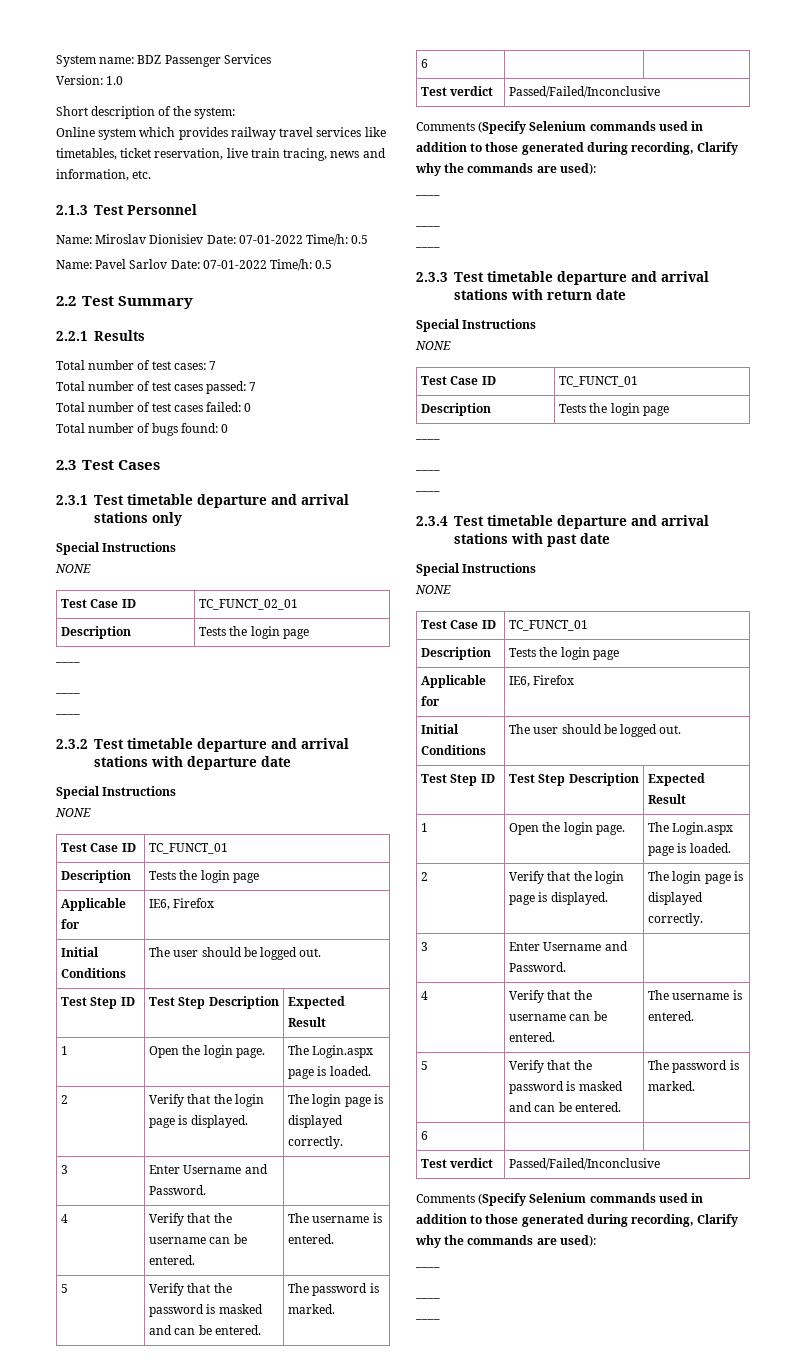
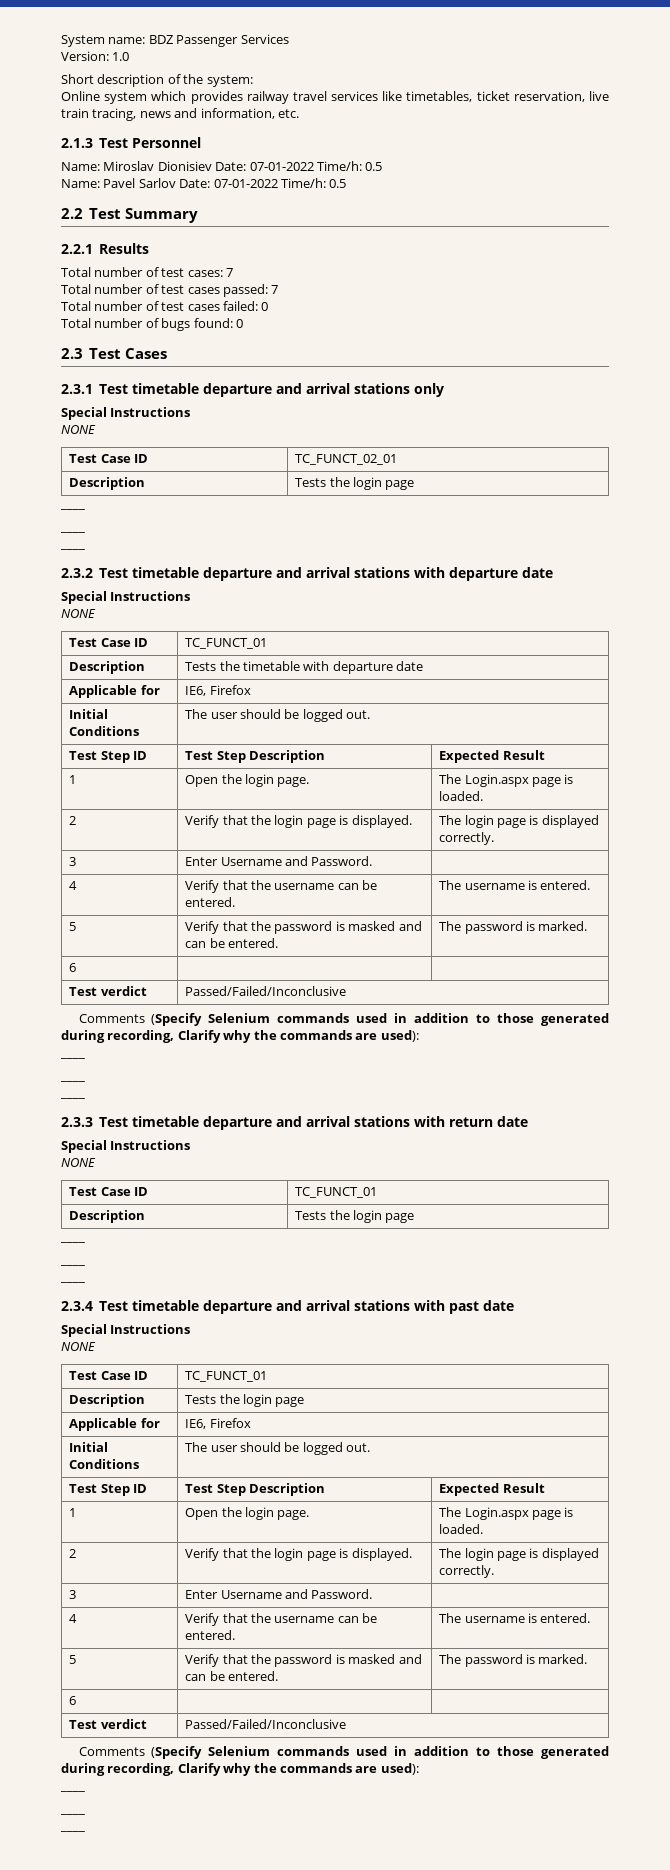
[200,870,259,883] login page -> [243,661,424,674] timetable with departure date

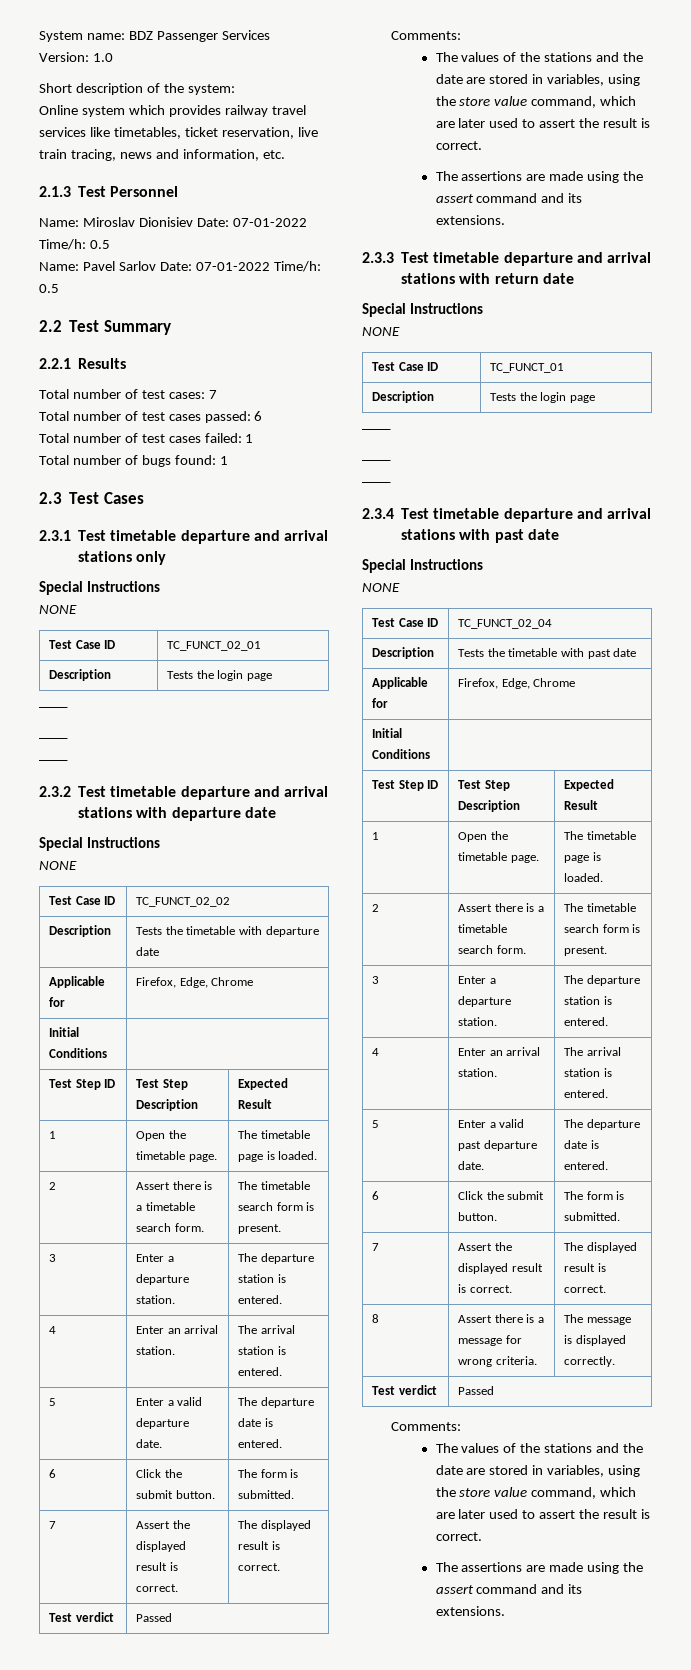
[271,285,279,294] 7 -> [254,411,263,421] 6
[261,302,269,311] 0 -> [245,434,254,443] 1
[235,319,243,328] 0 -> [219,456,228,465] 1
[185,638,268,649] TC_FUNCT_01 -> [136,897,231,907] TC_FUNCT_02_02
[185,685,251,696] [69,709,109,719] [69,726,140,736] [185,709,371,722] IE6, Firefox // Initial Conditions | The user should be logged out. -> [136,977,254,988] [49,1027,80,1037] [49,1048,108,1058] Firefox, Edge, Chrome // Initial Conditions |
[245,774,310,787] [439,774,574,787] [439,791,484,801] [69,816,77,825] [185,815,412,828] [439,815,599,828] [439,832,495,845] [69,857,77,866] [185,856,373,866] [69,881,78,890] [185,880,378,893] [185,897,236,907] [439,880,591,890] [69,922,77,931] [185,921,422,934] [185,938,279,948] [439,921,588,934] [69,963,77,972] [69,986,147,996] [185,986,347,996] [78,1013,609,1026] [61,1030,419,1043] [60,1057,85,1059] [60,1080,85,1082] [60,1097,85,1099] login page. | The Login.aspx page is loaded. // 2 | Verify that the login page is displayed. | The login page is displayed correctly. // 3 | Enter Username and Password. | // 4 | Verify that the username can be entered. | The username is entered. // 5 | Verify that the password is masked and can be entered. | The password is marked. // 6 | | // Test verdict | Passed/Failed/Inconclusive // Comments (Specify Selenium commands used in addition to those generated during recording, Clarify why the commands are used): // ____ // ____ // ____ -> [136,1151,217,1162] [238,1130,310,1139] [238,1151,318,1162] [49,1182,57,1190] [136,1181,213,1190] [136,1202,195,1211] [136,1223,204,1232] [238,1181,310,1190] [238,1202,315,1211] [238,1224,282,1234] [49,1254,57,1262] [136,1254,174,1262] [136,1274,190,1285] [136,1295,176,1304] [238,1253,314,1264] [238,1274,286,1283] [238,1295,283,1304] [49,1326,57,1334] [136,1325,219,1334] [136,1346,176,1355] [238,1325,295,1334] [238,1346,286,1355] [238,1367,283,1376] [49,1398,57,1406] [136,1397,203,1406] [136,1418,190,1429] [136,1439,163,1448] [238,1397,314,1408] [238,1418,273,1427] [238,1439,283,1448] [49,1469,57,1478] [136,1469,182,1478] [136,1490,215,1499] [238,1469,299,1478] [238,1490,295,1499] [49,1521,57,1529] [136,1520,190,1529] [136,1541,187,1552] [136,1562,178,1571] [136,1584,179,1592] [238,1520,311,1531] [238,1541,280,1550] [238,1563,281,1571] [49,1612,114,1622] [136,1613,173,1622] [390,31,461,40] [435,52,644,62] [435,74,641,86] [435,96,637,108] [435,118,650,128] [435,141,482,150] [435,171,644,183] [435,193,583,203] [435,215,505,225] timetable page. | The timetable page is loaded. // 2 | Assert there is a timetable search form. | The timetable search form is present. // 3 | Enter a departure station. | The departure station is entered. // 4 | Enter an arrival station. | The arrival station is entered. // 5 | Enter a valid departure date. | The departure date is entered. // 6 | Click the submit button. | The form is submitted. // 7 | Assert the displayed result is correct. | The displayed result is correct. // Test verdict | Passed // Comments: // The values of the stations and the date are stored in variables, using the store value command, which are later used to assert the result is correct. // The assertions are made using the assert command and its extensions.
[185,1371,268,1382] [69,1394,146,1407] [185,1394,305,1407] [69,1418,160,1431] [185,1418,251,1429] [69,1442,109,1452] [69,1459,140,1469] [185,1442,371,1455] TC_FUNCT_01 // Description | Tests the login page // Applicable for | IE6, Firefox // Initial Conditions | The user should be logged out. -> [458,619,553,629] [372,647,435,659] [458,648,637,659] [372,677,429,689] [372,698,389,708] [458,678,576,689] [372,728,403,738] [372,749,431,759] TC_FUNCT_02_04 // Description | Tests the timetable with past date // Applicable for | Firefox, Edge, Chrome // Initial Conditions |
[245,1507,310,1520] [439,1507,574,1520] [439,1524,484,1534] [69,1549,77,1558] [185,1548,412,1561] [439,1548,599,1561] [439,1565,495,1578] [69,1590,77,1599] [185,1589,373,1599] [69,1614,78,1623] [185,1613,378,1626] [185,1630,236,1640] [439,1613,591,1623] [69,1655,77,1664] [185,1654,422,1667] [185,1671,279,1681] [439,1654,588,1667] [69,1696,77,1705] [69,1719,147,1729] [185,1719,347,1729] [78,1746,609,1759] [61,1763,419,1776] [60,1790,85,1792] [60,1813,85,1815] [60,1830,85,1832] login page. | The Login.aspx page is loaded. // 2 | Verify that the login page is displayed. | The login page is displayed correctly. // 3 | Enter Username and Password. | // 4 | Verify that the username can be entered. | The username is entered. // 5 | Verify that the password is masked and can be entered. | The password is marked. // 6 | | // Test verdict | Passed/Failed/Inconclusive // Comments (Specify Selenium commands used in addition to those generated during recording, Clarify why the commands are used): // ____ // ____ // ____ -> [458,852,539,863] [564,831,636,840] [564,852,601,863] [564,873,604,882] [372,904,380,912] [458,903,544,912] [458,924,508,933] [458,945,526,954] [564,903,636,912] [564,924,641,933] [564,946,608,956] [372,976,380,984] [458,976,496,984] [458,996,512,1007] [458,1017,498,1026] [564,975,640,986] [564,996,612,1005] [564,1017,609,1026] [372,1048,380,1056] [458,1047,541,1056] [458,1068,498,1077] [564,1047,621,1056] [564,1068,612,1077] [564,1089,609,1098] [372,1120,380,1128] [458,1119,525,1128] [458,1140,537,1151] [458,1161,485,1170] [564,1119,640,1130] [564,1140,599,1149] [564,1161,609,1170] [372,1191,380,1200] [458,1191,545,1200] [458,1212,498,1221] [564,1191,625,1200] [564,1212,621,1221] [372,1243,380,1251] [458,1242,512,1251] [458,1263,543,1274] [458,1284,512,1293] [564,1242,637,1253] [564,1263,606,1272] [564,1285,607,1293] [372,1314,380,1323] [458,1314,544,1323] [458,1335,522,1346] [458,1356,537,1367] [564,1314,631,1325] [564,1335,626,1346] [564,1356,616,1367] [372,1385,437,1395] [458,1386,495,1395] [390,1422,461,1431] [435,1443,644,1453] [435,1465,641,1477] [435,1487,637,1499] [435,1509,650,1519] [435,1532,482,1541] [435,1562,644,1574] [435,1584,583,1594] [435,1606,505,1616] timetable page. | The timetable page is loaded. // 2 | Assert there is a timetable search form. | The timetable search form is present. // 3 | Enter a departure station. | The departure station is entered. // 4 | Enter an arrival station. | The arrival station is entered. // 5 | Enter a valid past departure date. | The departure date is entered. // 6 | Click the submit button. | The form is submitted. // 7 | Assert the displayed result is correct. | The displayed result is correct. // 8 | Assert there is a message for wrong criteria. | The message is displayed correctly. // Test verdict | Passed // Comments: // The values of the stations and the date are stored in variables, using the store value command, which are later used to assert the result is correct. // The assertions are made using the assert command and its extensions.

